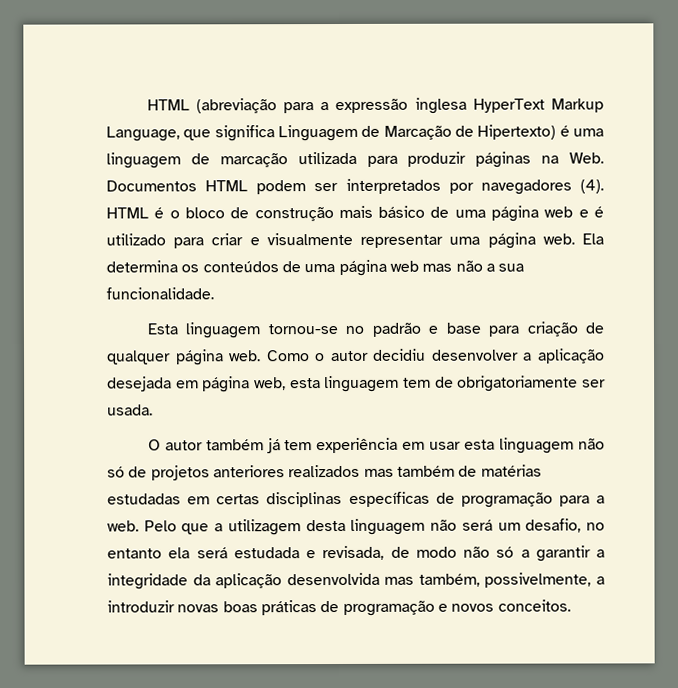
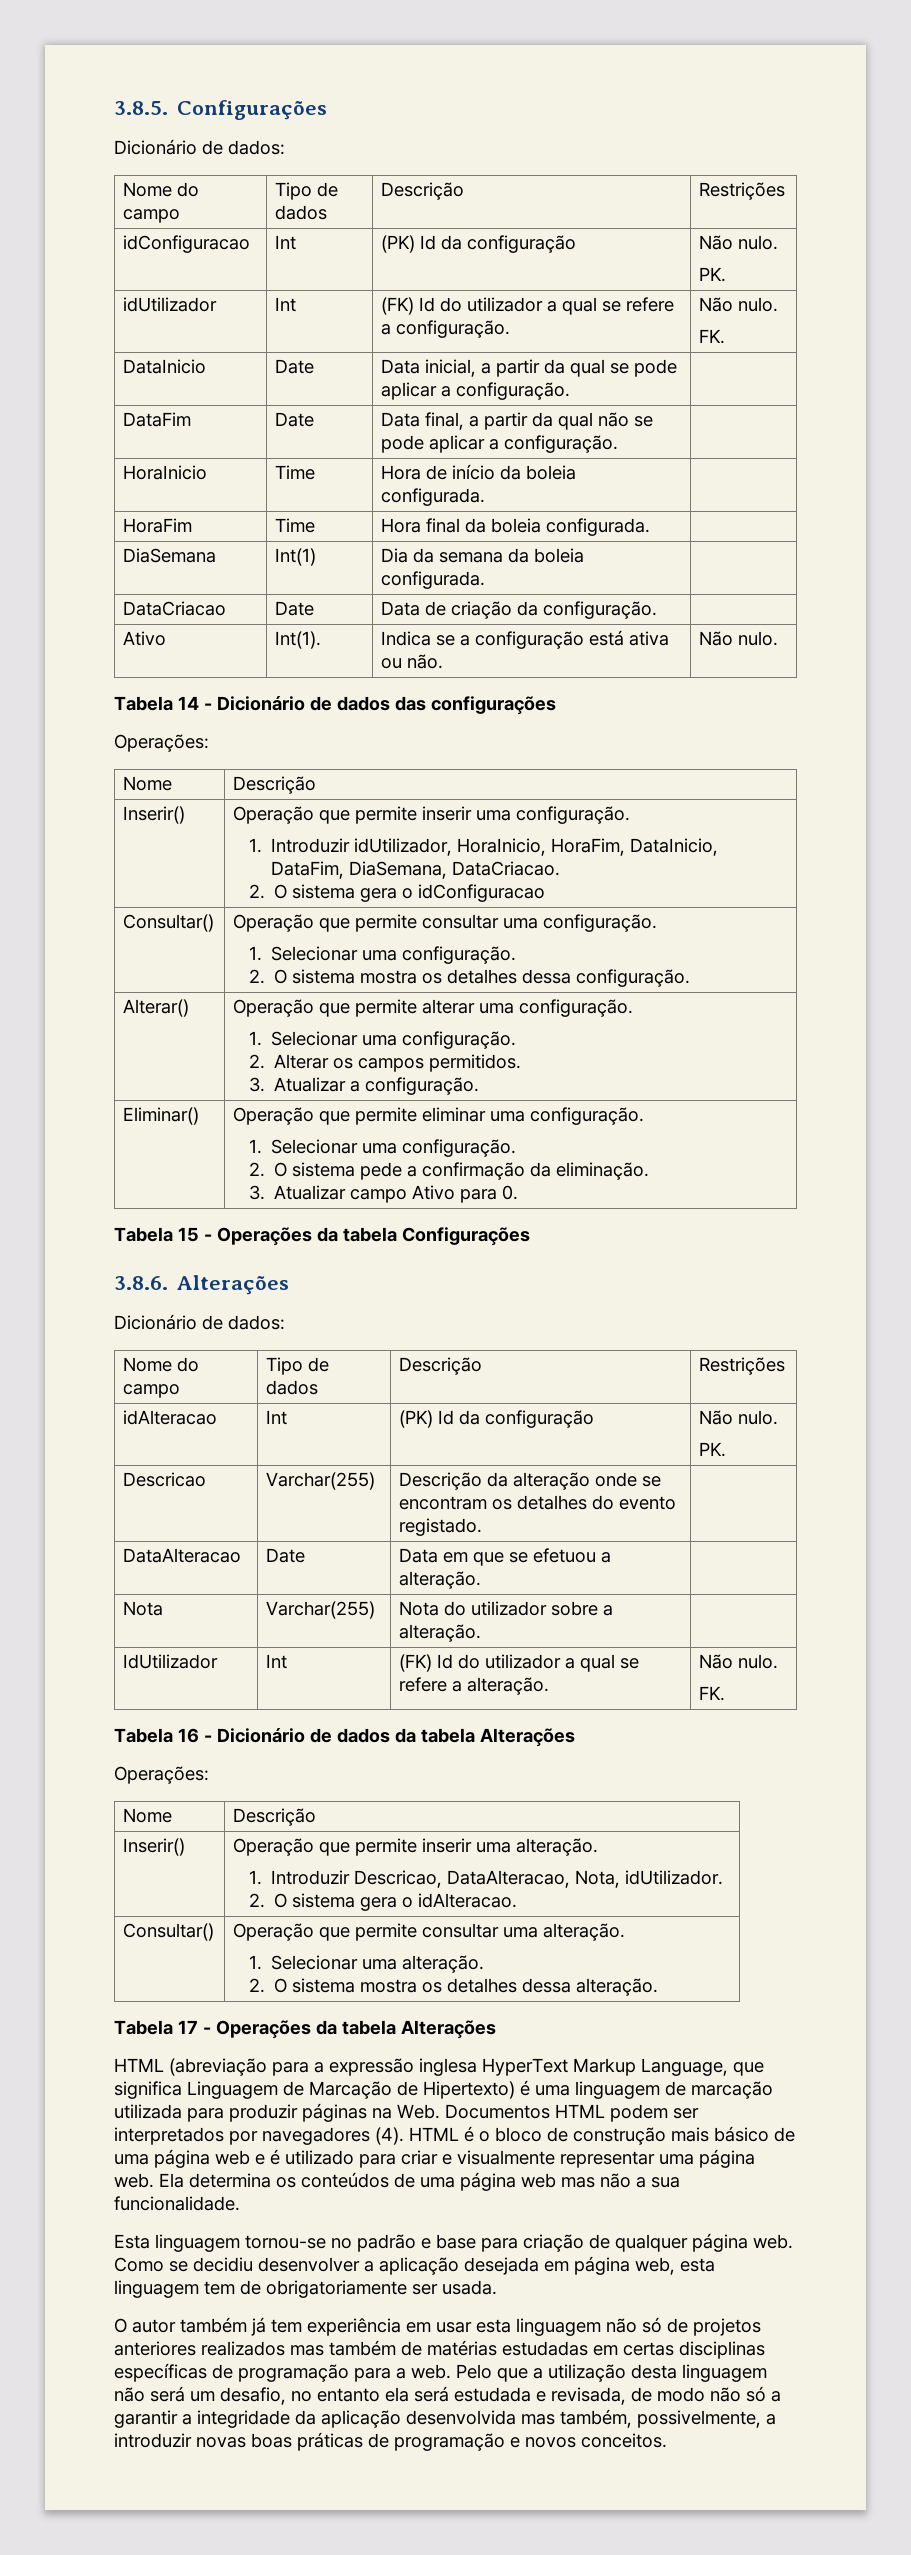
(146, 105) none -> [114,100,328,120] [114,139,285,155] [123,182,200,197] [123,209,181,223] [275,182,339,200] [275,205,328,220] [381,182,465,200] [699,182,786,200] [123,235,251,253] [275,235,297,250] [381,235,577,253] [699,235,779,250] [699,267,727,282] [123,297,218,312] [275,297,297,312] [381,297,675,315] [381,320,511,338] [699,297,779,312] [699,329,726,344] [123,359,207,374] [275,359,315,374] [381,359,678,377] [381,382,571,400] [123,412,192,427] [275,412,315,427] [381,412,654,430] [381,435,619,453] [123,465,208,480] [275,465,316,480] [381,464,577,480] [381,488,486,506] [123,518,193,533] [275,518,316,533] [381,518,651,536] [123,548,217,563] [275,548,317,566] [381,548,585,563] [381,571,486,589] [123,601,227,616] [275,601,315,616] [381,601,658,619] [123,631,167,646] [275,631,322,649] [381,630,670,649] [381,654,444,669] [699,631,779,646] [114,696,556,715] [114,734,209,752] [123,776,173,791] [233,776,317,794] [123,806,186,824] [233,806,631,824] [249,838,719,856] [271,861,561,879] [249,884,546,902] [123,914,215,932] [233,914,658,932] [249,946,517,964] [249,969,691,987] [123,999,190,1017] [233,999,634,1017] [249,1031,517,1049] [249,1054,522,1072] [249,1077,480,1095] [123,1107,200,1125] [233,1107,645,1125] [249,1139,517,1157] [249,1162,650,1180] [249,1185,519,1203] [114,1227,530,1246] [114,1275,290,1295] [114,1314,285,1330] [123,1357,200,1372] [123,1384,181,1398] [266,1357,330,1375] [266,1380,319,1395] [399,1357,483,1375] [699,1357,786,1375] [123,1410,218,1425] [266,1410,288,1425] [399,1410,595,1428] [699,1410,779,1425] [699,1442,727,1457] [123,1472,207,1487] [266,1472,376,1490] [399,1472,662,1490] [399,1495,677,1510] [399,1518,483,1536] [123,1548,242,1563] [266,1548,306,1563] [399,1548,612,1566] [399,1571,482,1589] [123,1601,164,1616] [266,1601,376,1619] [399,1601,614,1616] [399,1624,482,1642] [123,1654,219,1669] [266,1654,288,1669] [399,1654,640,1672] [399,1677,550,1695] [699,1654,779,1669] [699,1686,726,1701] [114,1728,575,1747] [114,1766,209,1784] [123,1808,173,1823] [233,1808,317,1826] [123,1838,186,1856] [233,1838,599,1856] [249,1870,724,1888] [249,1893,518,1911] [123,1923,215,1941] [233,1923,626,1941] [249,1955,485,1973] [249,1978,659,1996] [114,2020,496,2039] 3.8.5. Configurações // Dicionário de dados: // Nome do campo | Tipo de dados | Descrição | Restrições // idConfiguracao | Int | (PK) Id da configuração | Não nulo. // PK. // idUtilizador | Int | (FK) Id do utilizador a qual se refere a configuração. | Não nulo. // FK. // DataInicio | Date | Data inicial, a partir da qual se pode aplicar a configuração. | // DataFim | Date | Data final, a partir da qual não se pode aplicar a configuração. | // HoraInicio | Time | Hora de início da boleia configurada. | // HoraFim | Time | Hora final da boleia configurada. | // DiaSemana | Int(1) | Dia da semana da boleia configurada. | // DataCriacao | Date | Data de criação da configuração. | // Ativo | Int(1). | Indica se a configuração está ativa ou não. | Não nulo. // Tabela 14 - Dicionário de dados das configurações // Operações: // Nome | Descrição // Inserir() | Operação que permite inserir uma configuração. // 1. Introduzir idUtilizador, HoraInicio, HoraFim, DataInicio, DataFim, DiaSemana, DataCriacao. // 2. O sistema gera o idConfiguracao // Consultar() | Operação que permite consultar uma configuração. // 1. Selecionar uma configuração. // 2. O sistema mostra os detalhes dessa configuração. // Alterar() | Operação que permite alterar uma configuração. // 1. Selecionar uma configuração. // 2. Alterar os campos permitidos. // 3. Atualizar a configuração. // Eliminar() | Operação que permite eliminar uma configuração. // 1. Selecionar uma configuração. // 2. O sistema pede a confirmação da eliminação. // 3. Atualizar campo Ativo para 0. // Tabela 15 - Operações da tabela Configurações // 3.8.6. Alterações // Dicionário de dados: // Nome do campo | Tipo de dados | Descrição | Restrições // idAlteracao | Int | (PK) Id da configuração | Não nulo. // PK. // Descricao | Varchar(255) | Descrição da alteração onde se encontram os detalhes do evento registado. | // DataAlteracao | Date | Data em que se efetuou a alteração. | // Nota | Varchar(255) | Nota do utilizador sobre a alteração. | // IdUtilizador | Int | (FK) Id do utilizador a qual se refere a alteração. | Não nulo. // FK. // Tabela 16 - Dicionário de dados da tabela Alterações // Operações: // Nome | Descrição // Inserir() | Operação que permite inserir uma alteração. // 1. Introduzir Descricao, DataAlteracao, Nota, idUtilizador. // 2. O sistema gera o idAlteracao. // Consultar() | Operação que permite consultar uma alteração. // 1. Selecionar uma alteração. // 2. O sistema mostra os detalhes dessa alteração. // Tabela 17 - Operações da tabela Alterações //
[315,350,369,362] o autor -> [169,2261,188,2272] se
[227,519,301,536] utilizagem -> [548,2364,626,2382] utilização

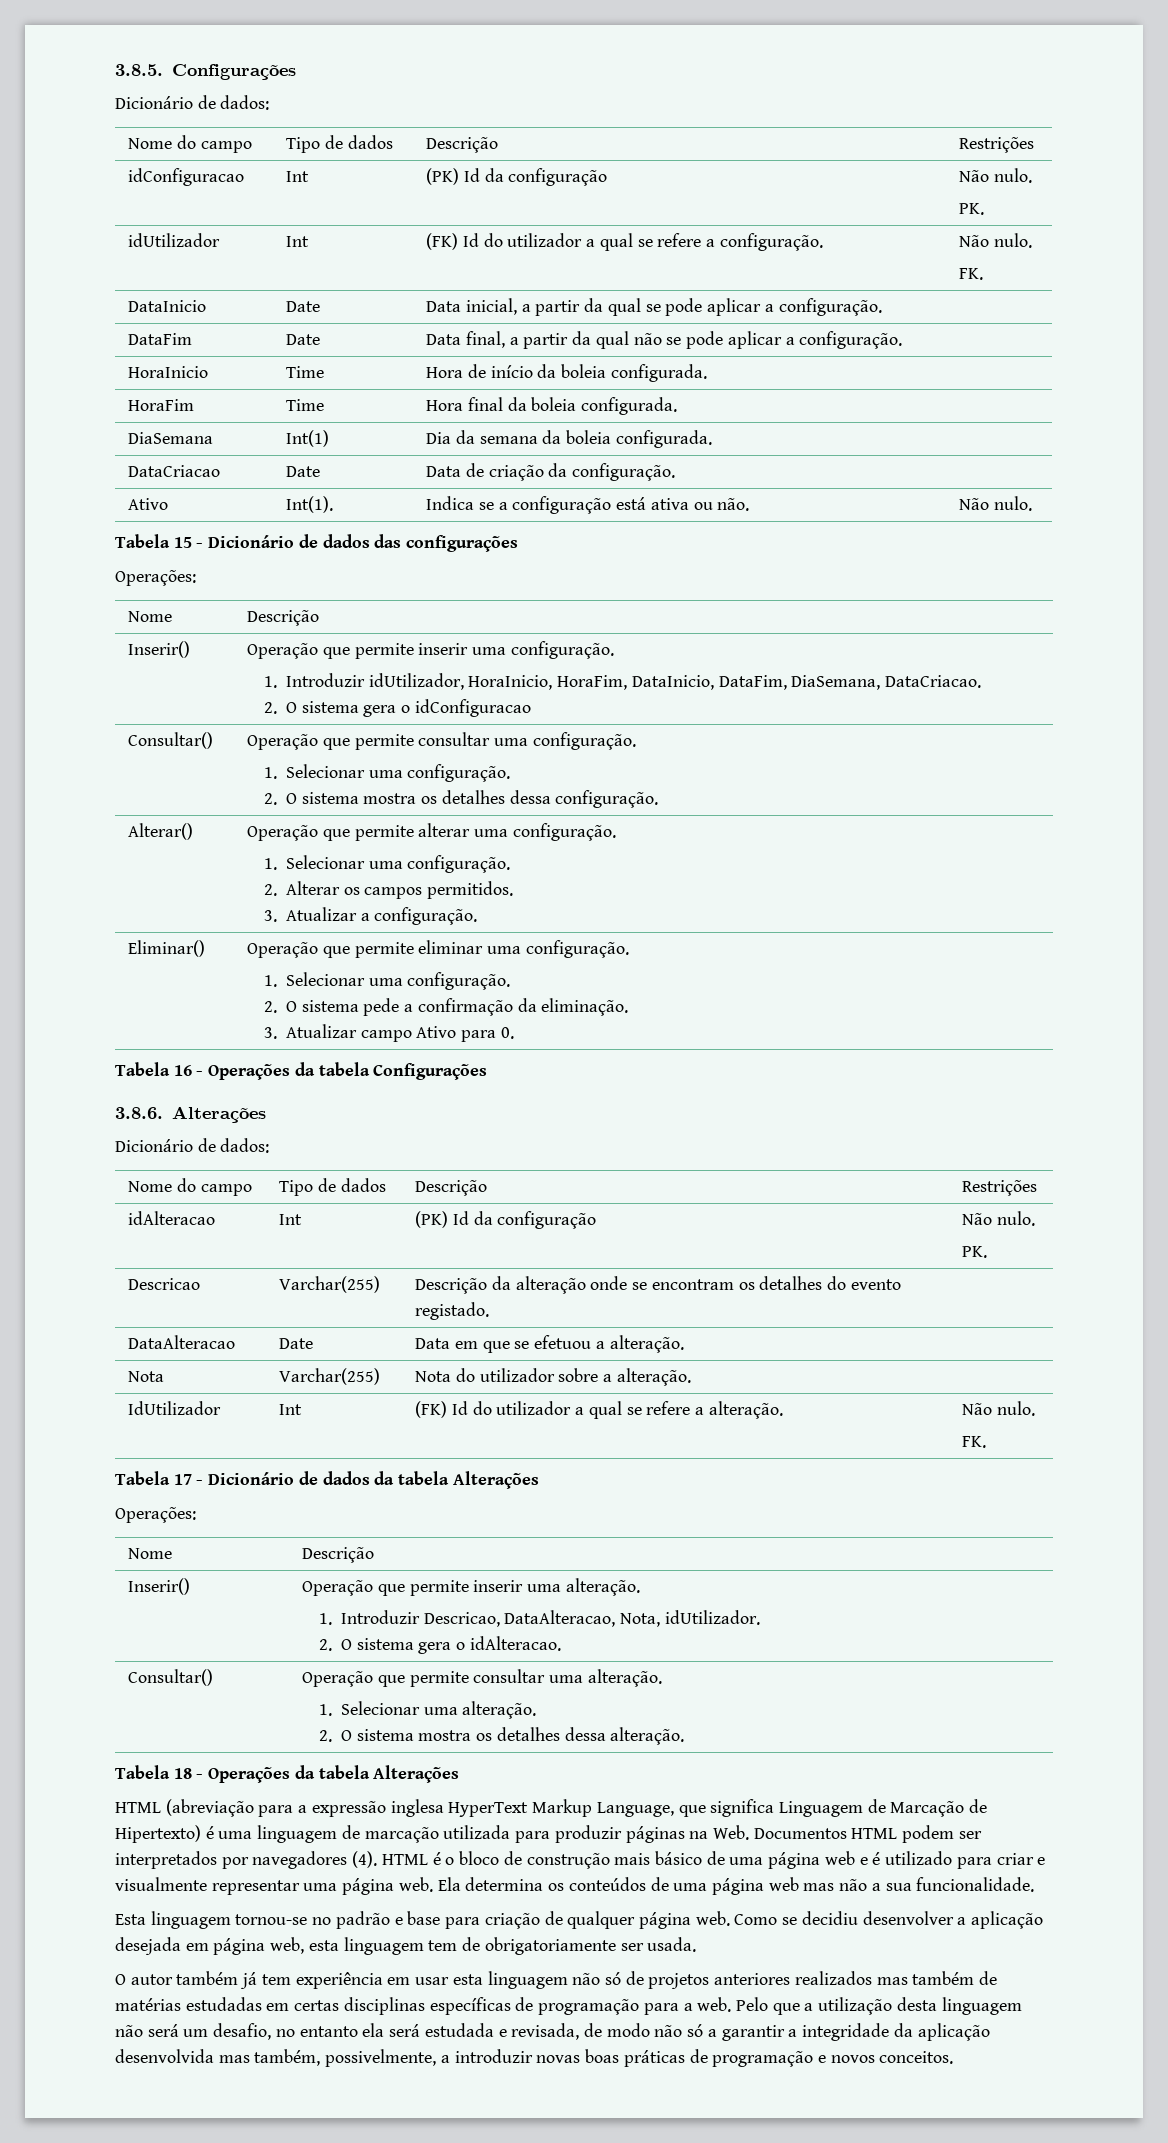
[178,696,199,710] 14 -> [173,537,192,548] 15
[178,1227,199,1242] 15 -> [173,1065,192,1076] 16
[178,1728,199,1743] 16 -> [173,1474,192,1485] 17
[178,2020,198,2034] 17 -> [173,1768,192,1779] 18

